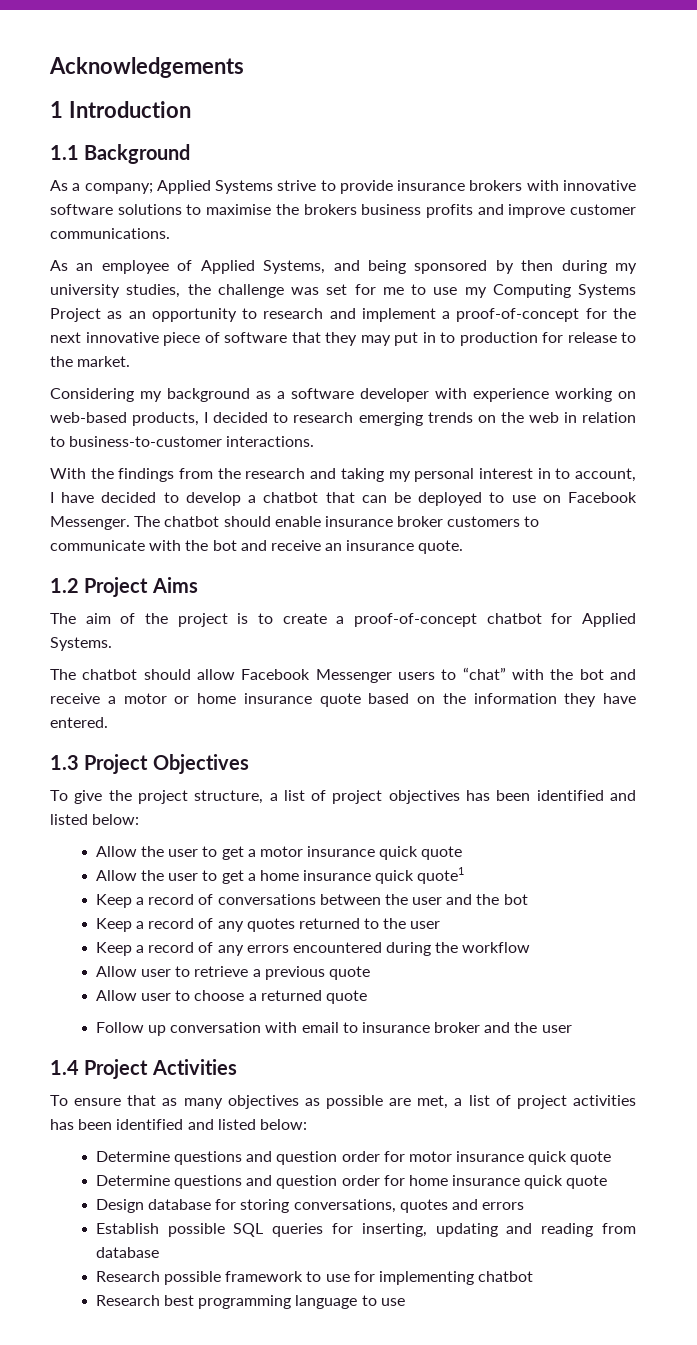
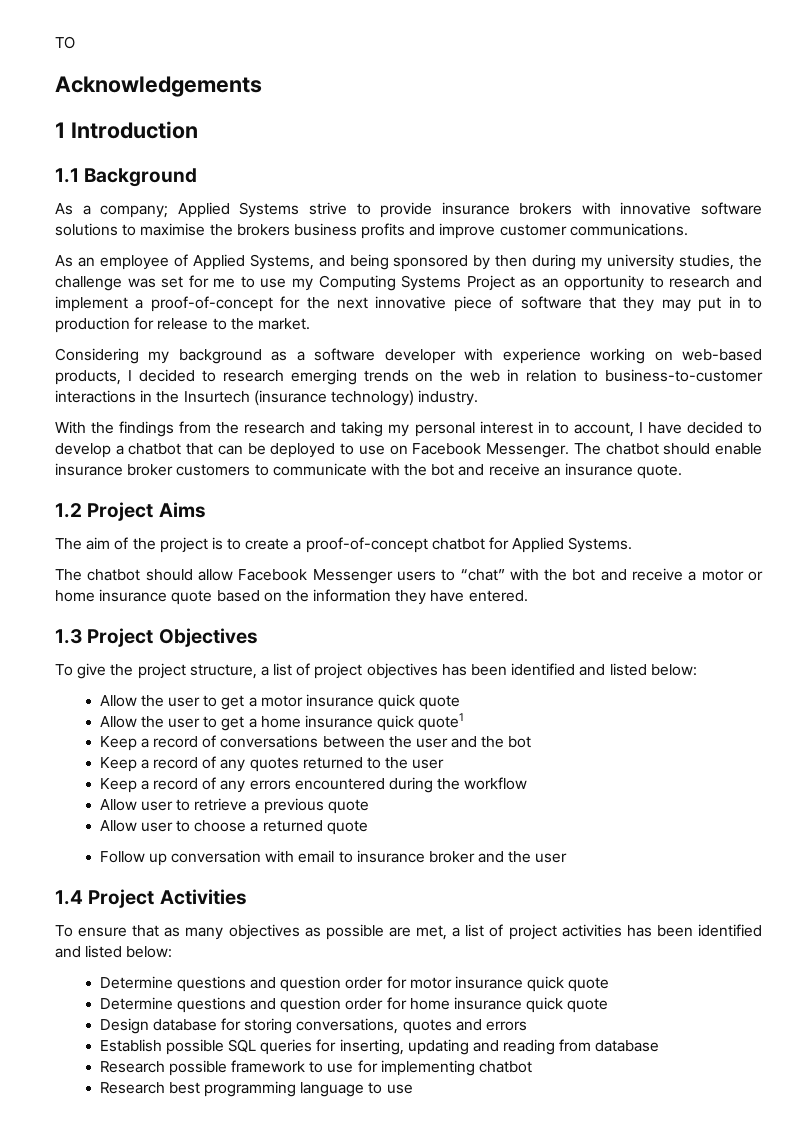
(49, 67) none -> [55,36,75,49] TO //
[226,436,315,447] interactions. -> [55,390,479,406] interactions in the Insurtech (insurance technology) industry.

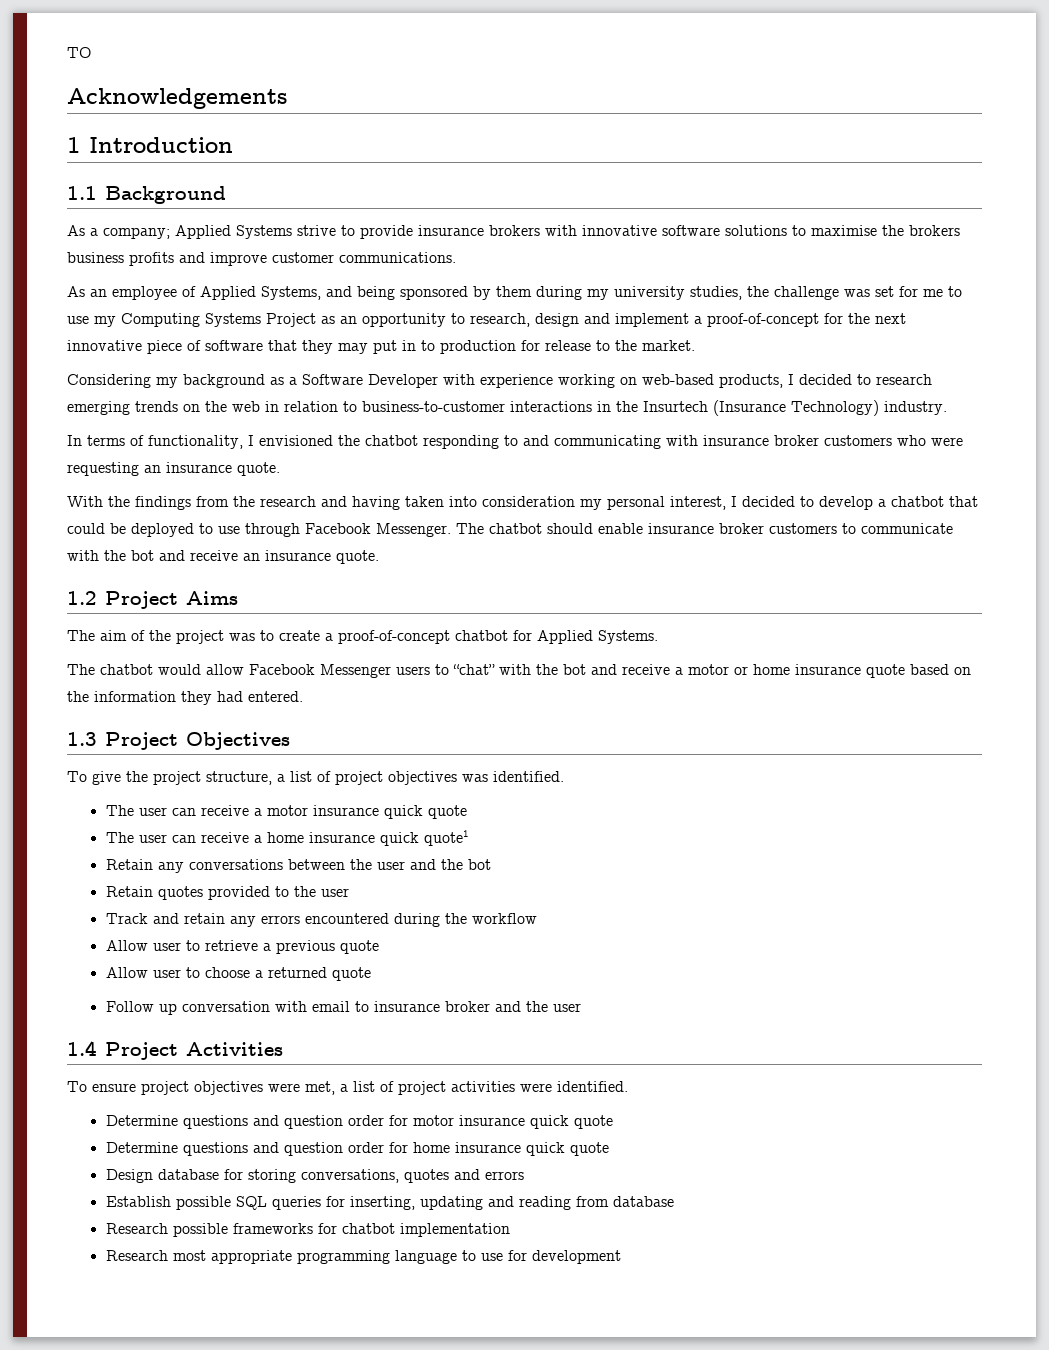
[495,255,528,267] then -> [496,286,532,297] them
[669,276,731,288] research -> [470,313,579,327] research, design
[314,348,456,364] software developer -> [302,374,438,388] Software Developer
[253,390,414,406] (insurance technology) -> [713,400,879,416] (Insurance Technology)
(479, 398) none -> [67,435,963,449] [67,462,280,476] // In terms of functionality, I envisioned the chatbot responding to and communicating with insurance broker customers who were requesting an insurance quote.
[341,421,682,437] taking my personal interest in to account, I have -> [352,496,737,510] having taken into consideration my personal interest, I
[217,445,243,455] can -> [67,523,105,534] could
[389,445,408,455] on -> [245,523,300,537] through
[211,537,223,550] is -> [229,633,255,641] was
[145,569,193,581] should -> [158,664,201,675] would
[430,590,465,602] have -> [217,691,243,702] had
[441,663,697,676] [99,695,245,710] has been identified and listed below: // Allow the user to get -> [462,771,564,782] [105,805,249,816] was identified. // The user can receive
[99,716,245,731] Allow the user to get -> [105,832,249,843] The user can receive
[99,735,217,751] Keep a record of -> [105,859,184,873] Retain any
[99,756,363,772] Keep a record of any quotes returned -> [105,886,270,900] Retain quotes provided
[99,777,217,793] Keep a record of -> [105,913,225,924] Track and retain
[132,924,411,940] that as many objectives as possible are -> [141,1081,300,1095] project objectives were
[626,924,763,937] [55,945,173,958] has been identified and listed below: -> [520,1081,628,1092] were identified.
[230,1060,532,1076] [99,1082,200,1094] framework to use for implementing chatbot // Research best -> [232,1223,510,1237] [105,1250,292,1264] frameworks for chatbot implementation // Research most appropriate
(413, 1089) none -> [507,1250,621,1264] for development

